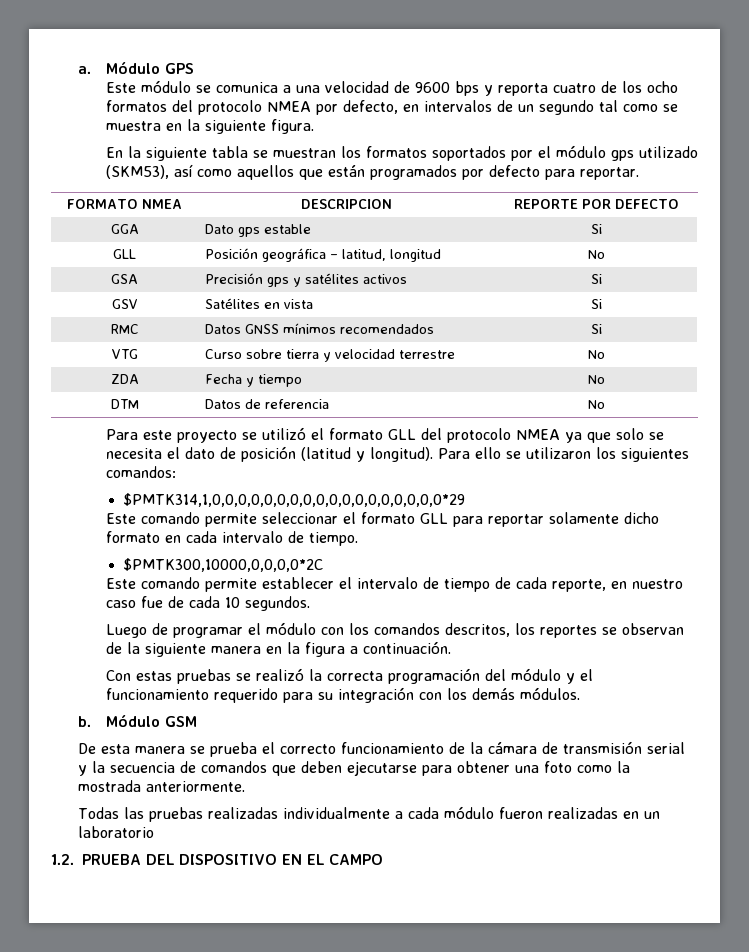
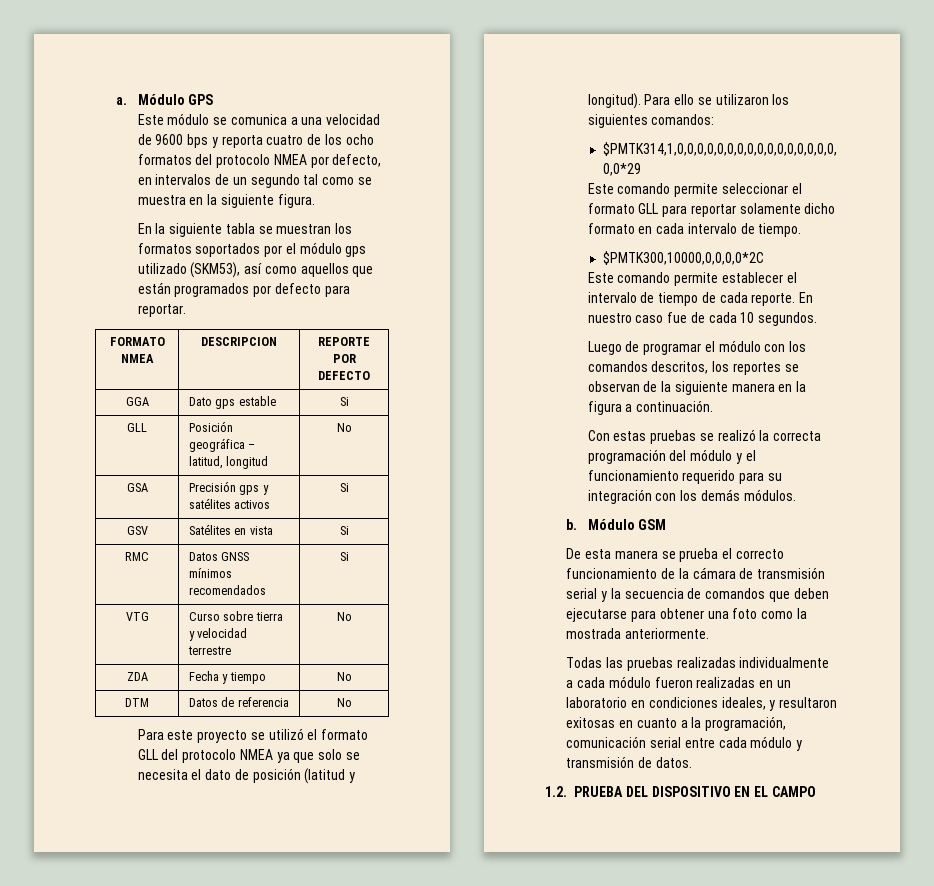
[551,579,627,592] reporte, en -> [751,292,814,306] reporte. En
(155, 832) none -> [631,697,838,711] [566,716,787,731] [566,736,803,751] [566,756,692,768] en condiciones ideales, y resultaron exitosas en cuanto a la programación, comunicación serial entre cada módulo y transmisión de datos.

